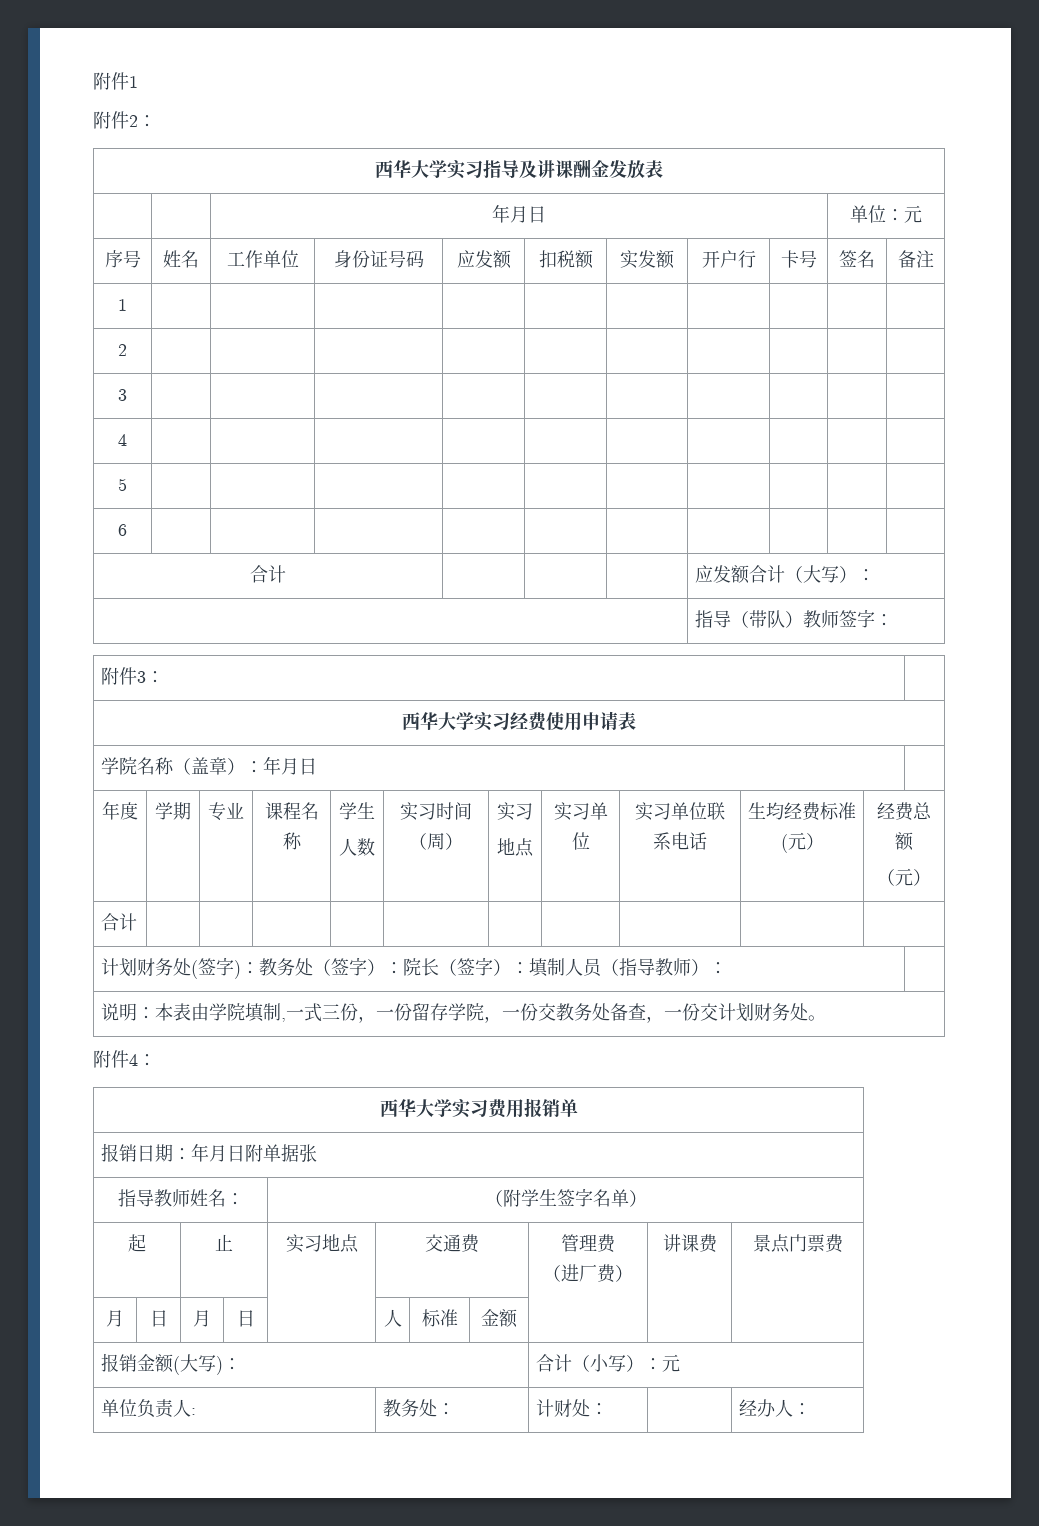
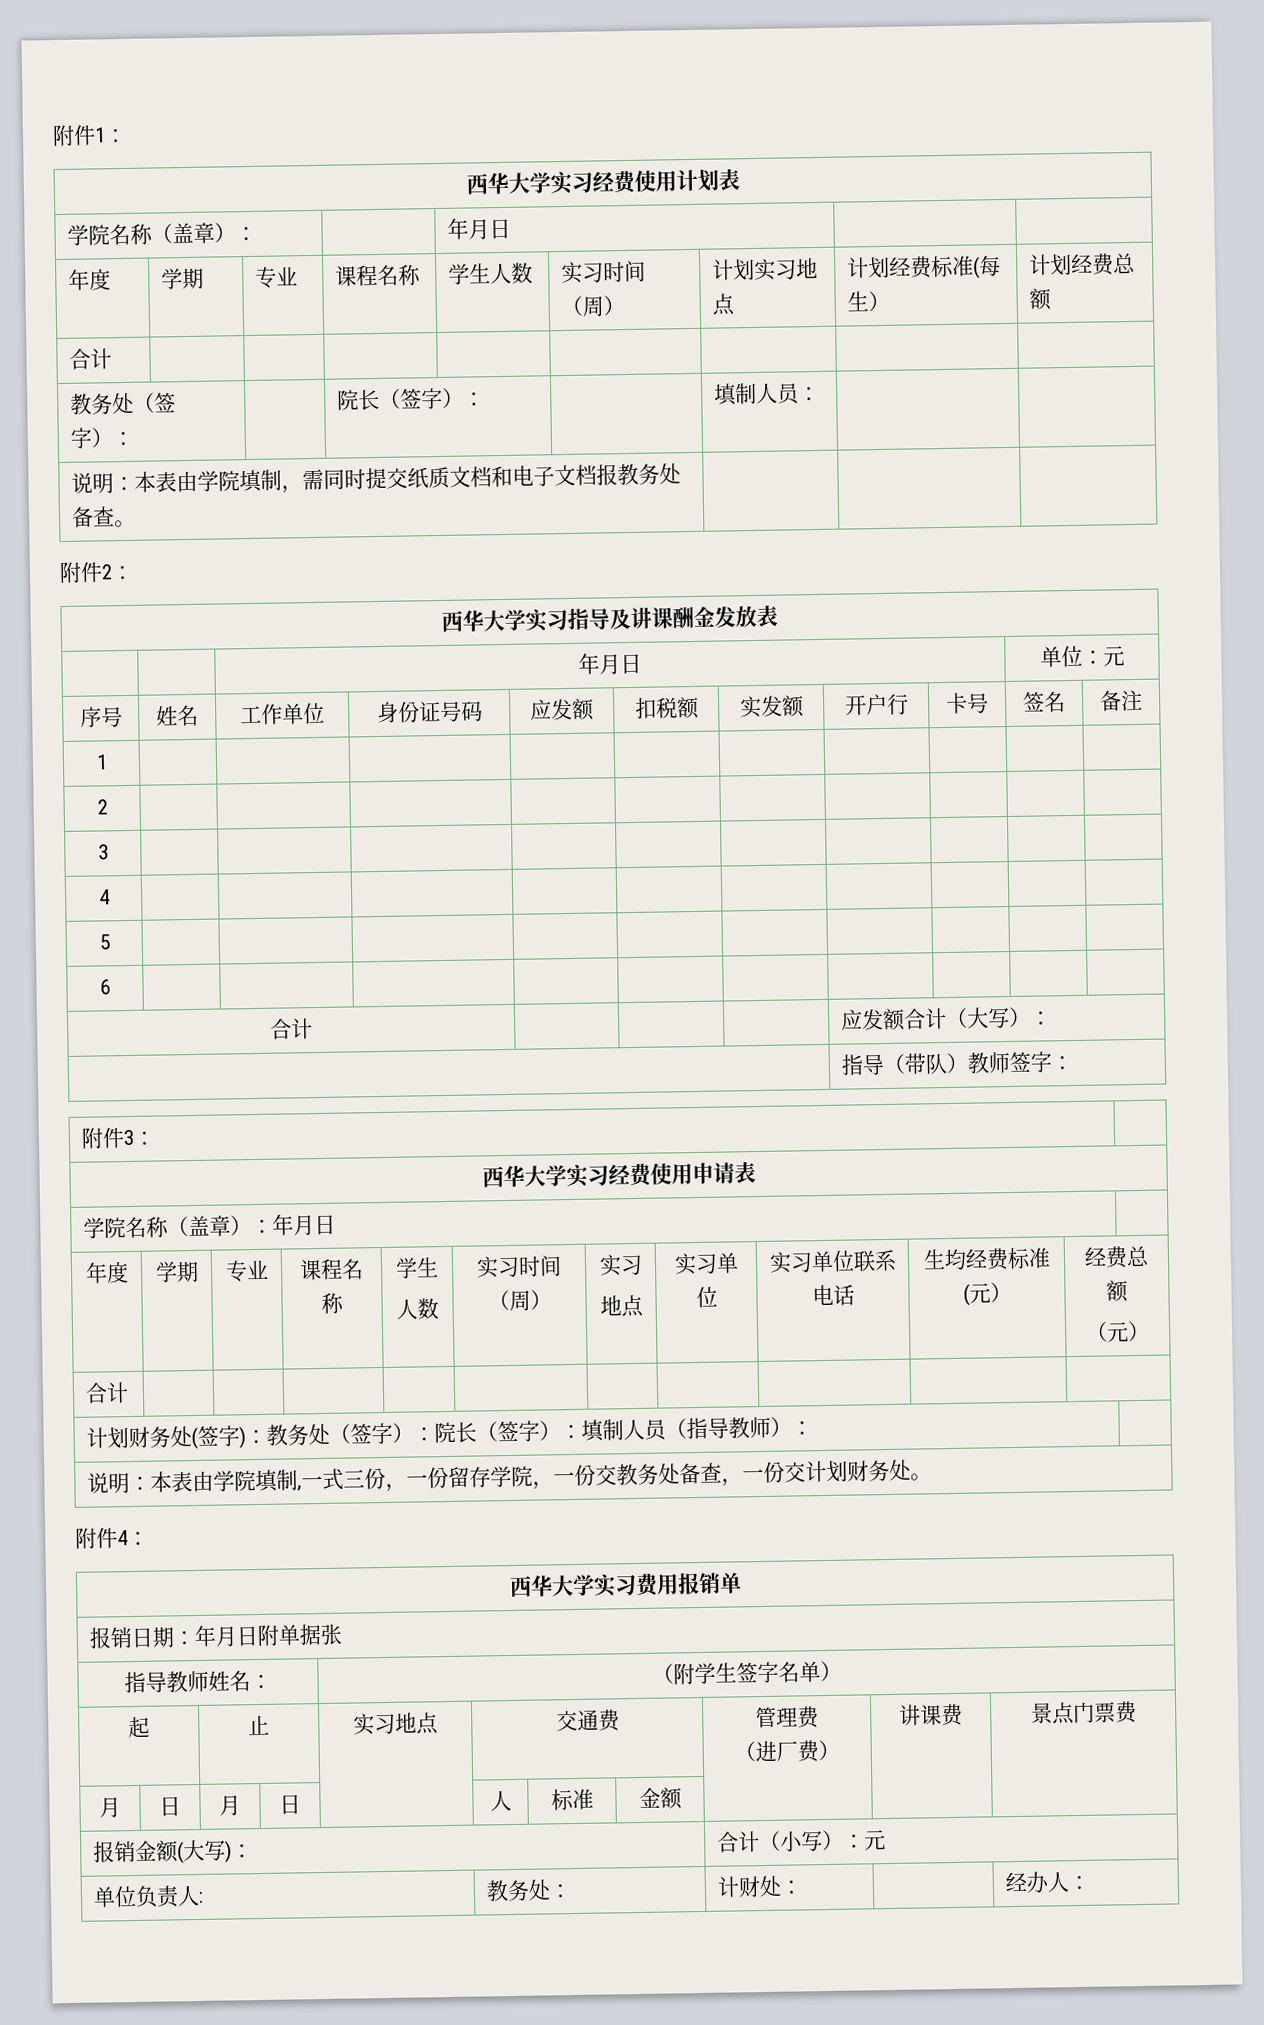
(138, 82) none -> [104,127,127,143] [465,168,740,195] [67,222,258,246] [447,218,512,240] [68,268,112,291] [161,267,205,290] [255,266,299,289] [335,264,422,287] [448,262,534,285] [561,260,647,285] [561,295,626,317] [712,257,819,281] [712,293,736,316] [847,255,1002,279] [847,290,891,312] [1029,252,1137,276] [1029,288,1053,311] [69,348,113,370] [70,392,177,415] [70,427,135,449] [337,387,486,411] [714,382,821,406] [71,463,682,494] [71,506,137,528] ： // 西华大学实习经费使用计划表 // 学院名称（盖章）： | | 年月日 | | // 年度 | 学期 | 专业 | 课程名称 | 学生人数 | 实习时间（周） | 计划实习地点 | 计划经费标准(每生） | 计划经费总额 // 合计 | | | | | | | | // 教务处（签字）： | | 院长（签字）： | | 填制人员： | | // 说明：本表由学院填制，需同时提交纸质文档和电子文档报教务处备查。 | | |

